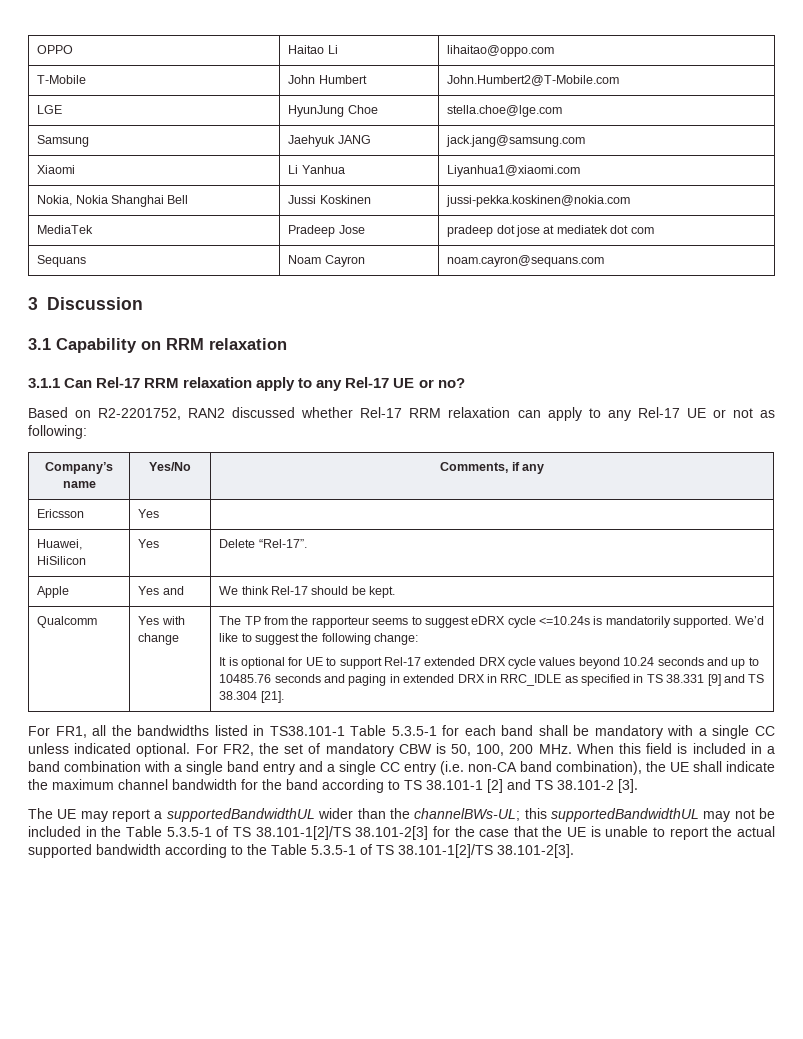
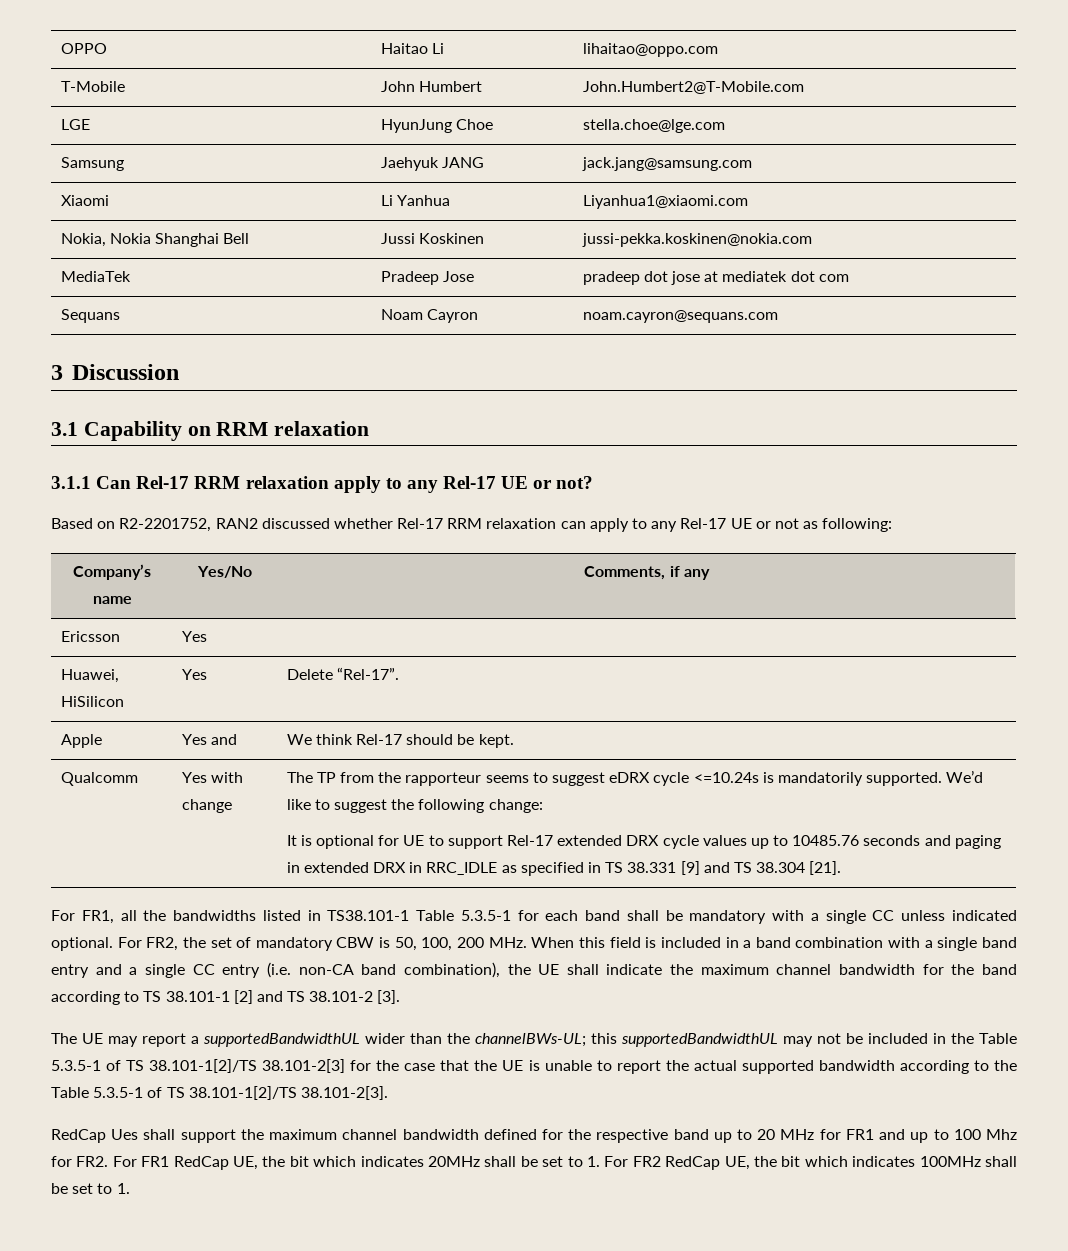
[437,378,465,388] no? -> [556,476,594,489] not?
[578,657,728,669] beyond 10.24 seconds and -> (747, 840) none
(574, 851) none -> [51,1129,1018,1143] [51,1156,1017,1170] [51,1183,130,1194] // RedCap Ues shall support the maximum channel bandwidth defined for the respective band up to 20 MHz for FR1 and up to 100 Mhz for FR2. For FR1 RedCap UE, the bit which indicates 20MHz shall be set to 1. For FR2 RedCap UE, the bit which indicates 100MHz shall be set to 1.

